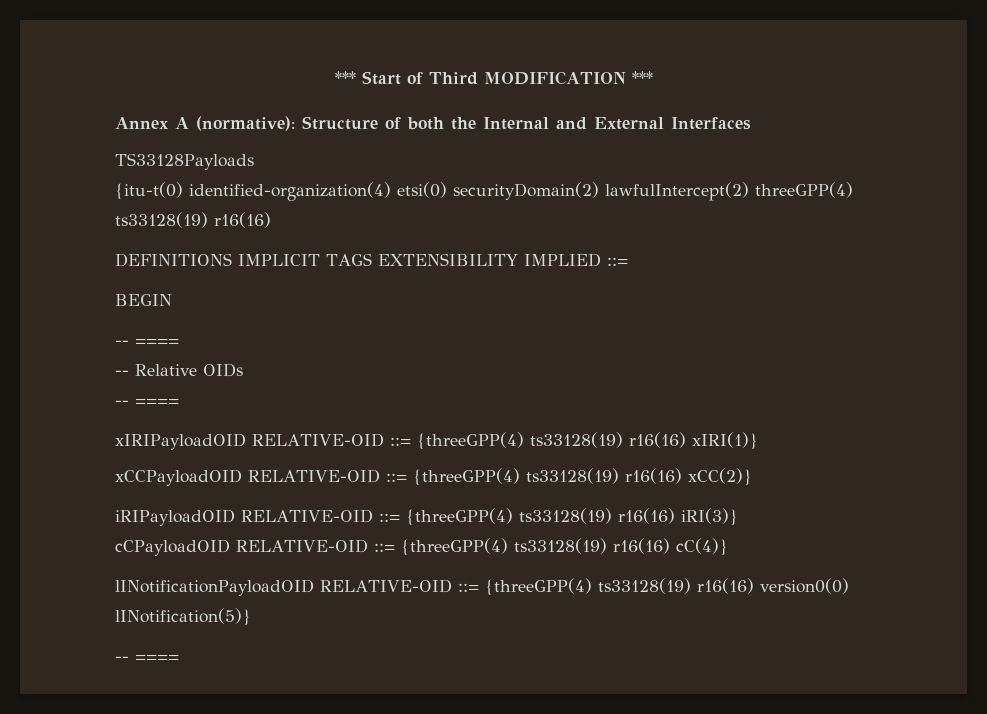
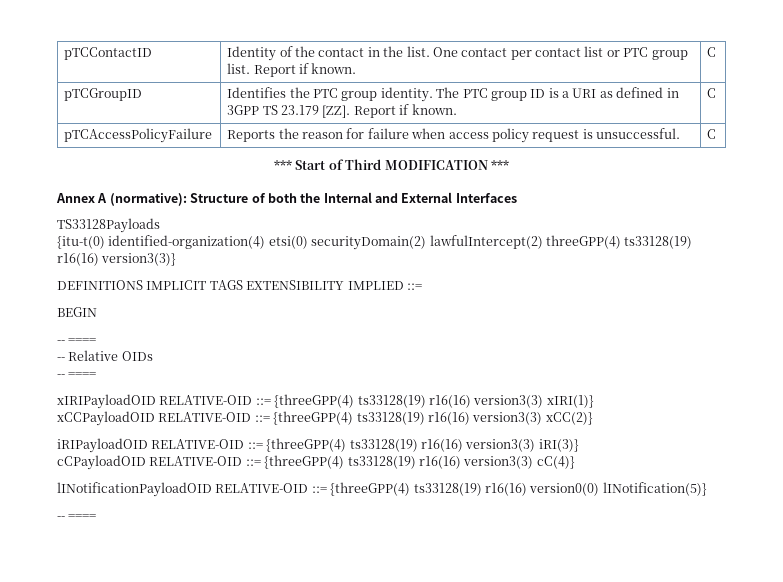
(334, 77) none -> [64,47,153,60] [227,46,688,61] [227,63,357,77] [707,47,717,57] [64,88,143,101] [227,87,679,102] [227,104,457,118] [707,88,717,98] [64,128,213,143] [227,128,681,143] [707,129,717,139] pTCContactID | Identity of the contact in the list. One contact per contact list or PTC group list. Report if known. | C // pTCGroupID | Identifies the PTC group identity. The PTC group ID is a URI as defined in 3GPP TS 23.179 [ZZ]. Report if known. | C // pTCAccessPolicyFailure | Reports the reason for failure when access policy request is unsuccessful. | C //
(271, 220) none -> [101,253,177,266] version3(3)}
(686, 440) none -> [473,395,544,408] version3(3)
(682, 476) none -> [472,412,543,425] version3(3)
(675, 516) none -> [465,439,536,452] version3(3)
(670, 546) none -> [463,456,534,469] version3(3)

